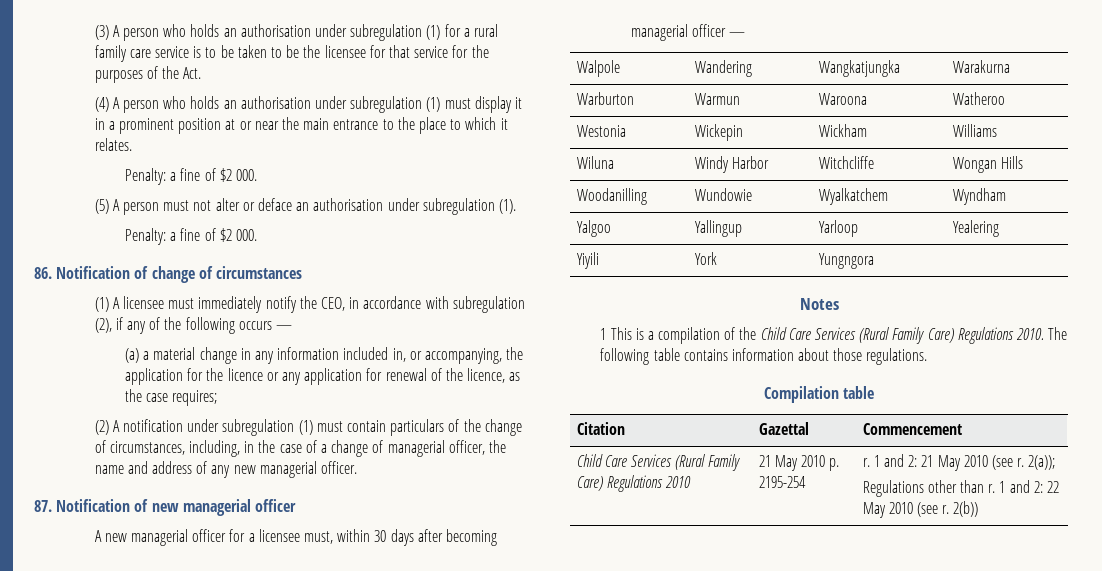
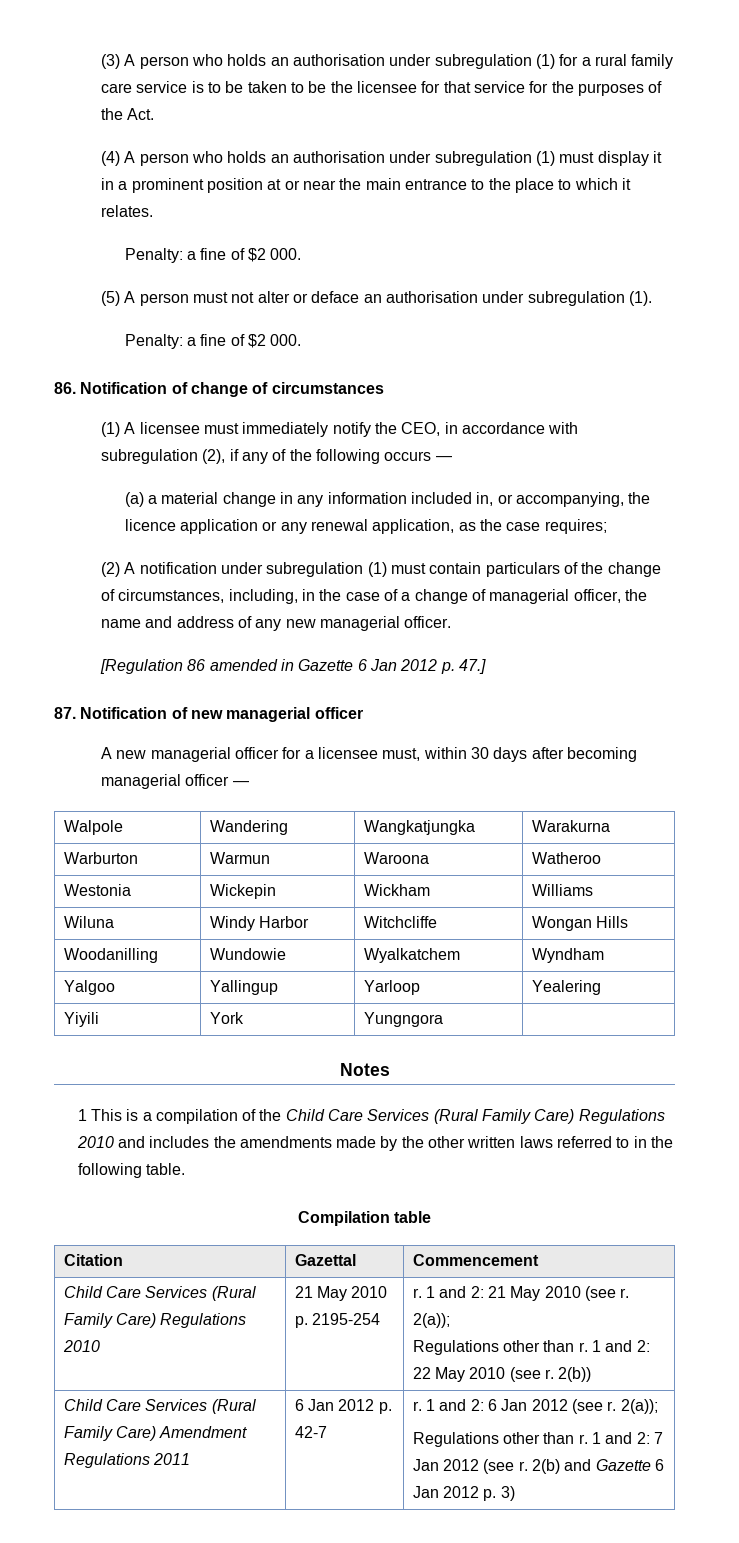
[125,368,506,385] application for the licence or any application for renewal of the licence, -> [124,519,455,534] licence application or any renewal application,
(358, 467) none -> [100,659,487,674] // [Regulation 86 amended in Gazette 6 Jan 2012 p. 47.]
[1015,327,1068,340] [600,348,928,365] 2010. The following table contains information about those regulations. -> [76,1136,674,1151] [77,1163,185,1178] 2010 and includes the amendments made by the other written laws referred to in the following table.
(979, 509) none -> [63,1399,256,1414] [63,1426,248,1441] [63,1453,190,1468] [294,1399,392,1414] [294,1426,327,1438] [412,1399,658,1414] [412,1432,663,1447] [412,1459,664,1474] [412,1486,515,1501] // Child Care Services (Rural Family Care) Amendment Regulations 2011 | 6 Jan 2012 p. 42-7 | r. 1 and 2: 6 Jan 2012 (see r. 2(a)); // Regulations other than r. 1 and 2: 7 Jan 2012 (see r. 2(b) and Gazette 6 Jan 2012 p. 3)

